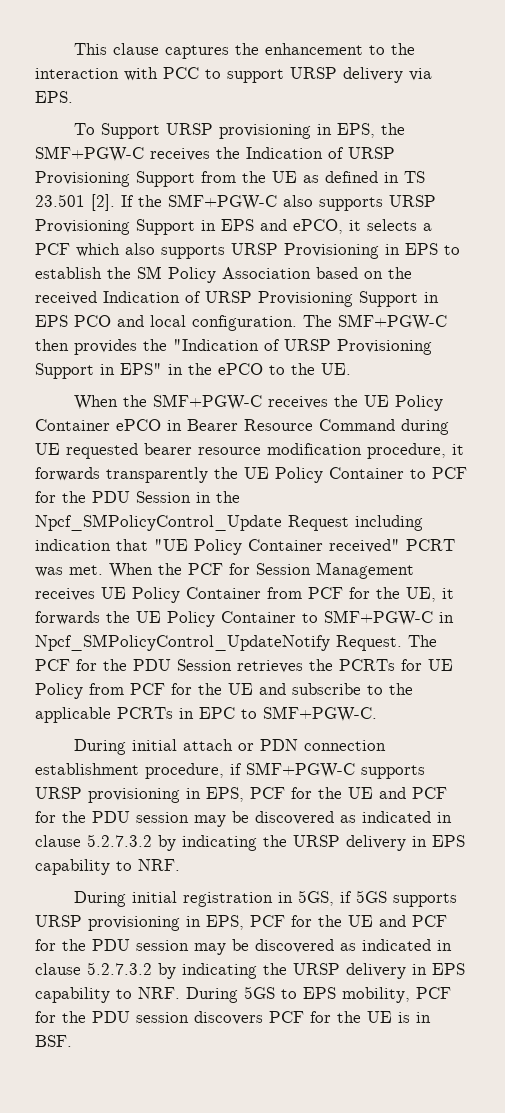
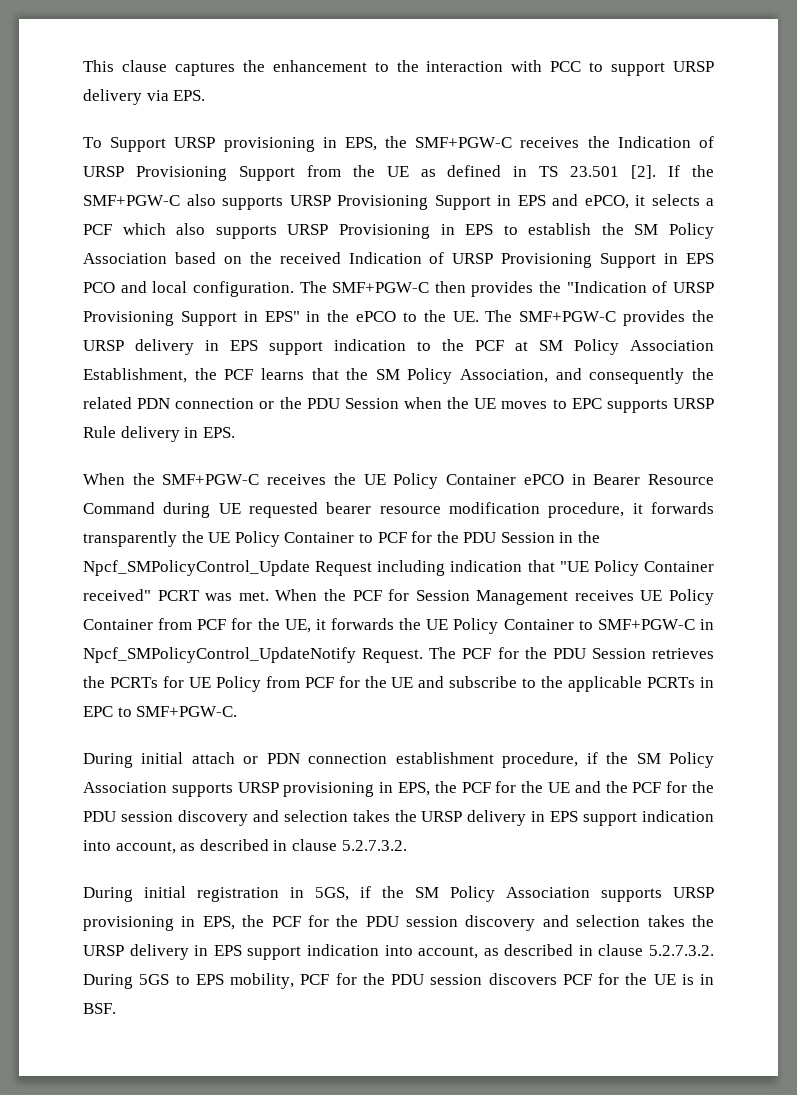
(351, 369) none -> [485,310,714,326] [83,339,714,355] [83,368,714,384] [83,397,714,413] [83,426,235,442] The SMF+PGW-C provides the URSP delivery in EPS support indication to the PCF at SM Policy Association Establishment, the PCF learns that the SM Policy Association, and consequently the related PDN connection or the PDU Session when the UE moves to EPC supports URSP Rule delivery in EPS.
[246,762,425,779] [35,787,447,803] [35,811,452,827] [35,834,465,851] [35,859,180,875] SMF+PGW-C supports URSP provisioning in EPS, PCF for the UE and PCF for the PDU session may be discovered as indicated in clause 5.2.7.3.2 by indicating the URSP delivery in EPS capability to NRF. -> [606,752,714,768] [83,781,714,797] [83,810,715,826] [83,839,407,854] the SM Policy Association supports URSP provisioning in EPS, the PCF for the UE and the PCF for the PDU session discovery and selection takes the URSP delivery in EPS support indication into account, as described in clause 5.2.7.3.2.
[355,890,457,907] [35,915,447,931] [35,939,452,955] [35,962,465,979] [35,987,180,1003] 5GS supports URSP provisioning in EPS, PCF for the UE and PCF for the PDU session may be discovered as indicated in clause 5.2.7.3.2 by indicating the URSP delivery in EPS capability to NRF. -> [382,886,714,902] [83,915,714,931] [83,944,714,960] the SM Policy Association supports URSP provisioning in EPS, the PCF for the PDU session discovery and selection takes the URSP delivery in EPS support indication into account, as described in clause 5.2.7.3.2.

